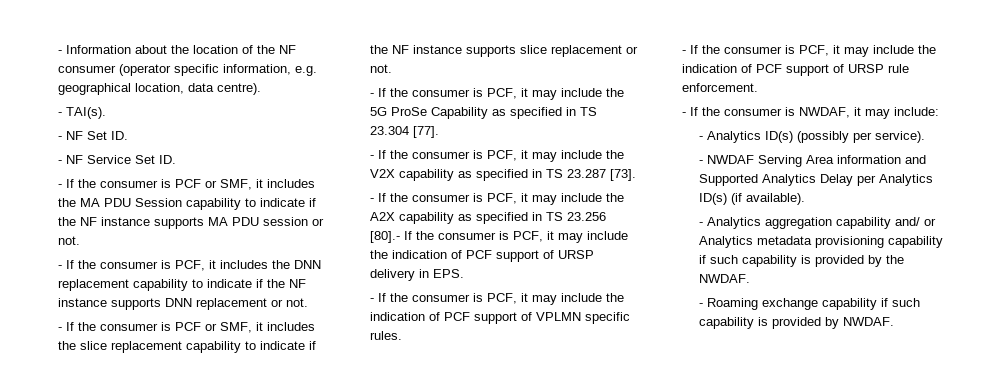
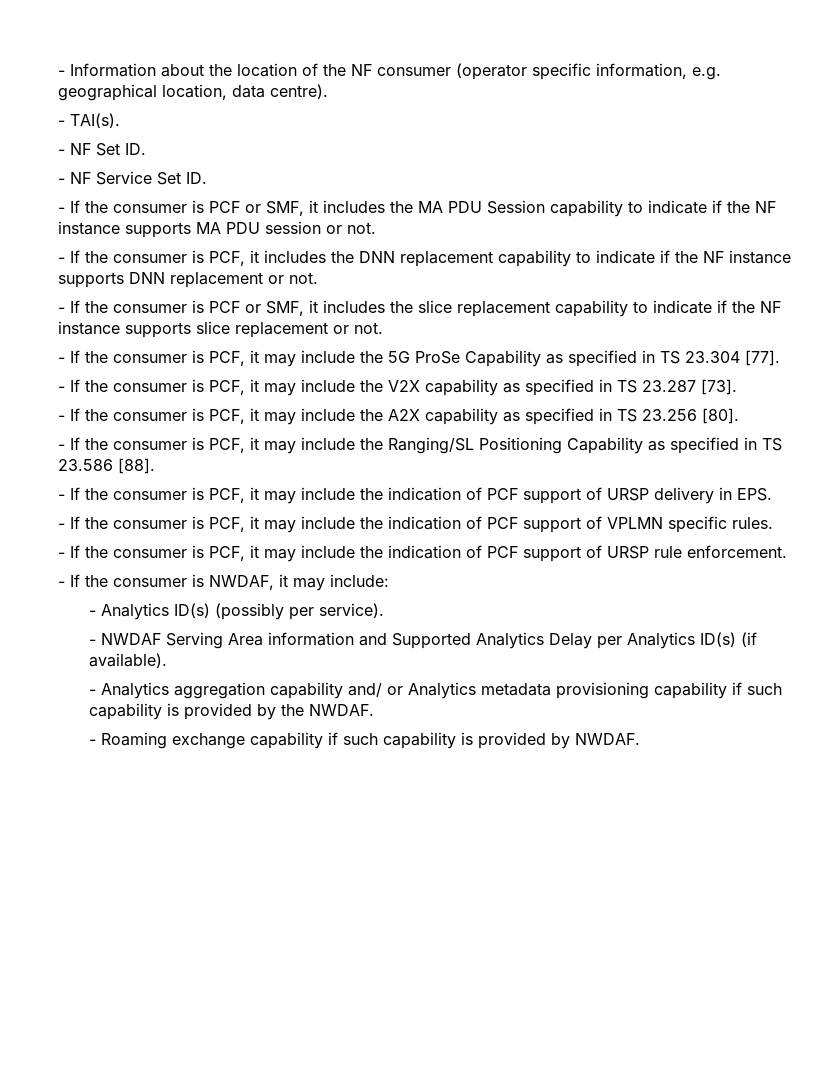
[369,231,400,243] [80].- -> [701,408,739,424] [57,437,782,454] [57,458,155,474] [57,494,65,500] [80]. // - If the consumer is PCF, it may include the Ranging/SL Positioning Capability as specified in TS 23.586 [88]. // -

